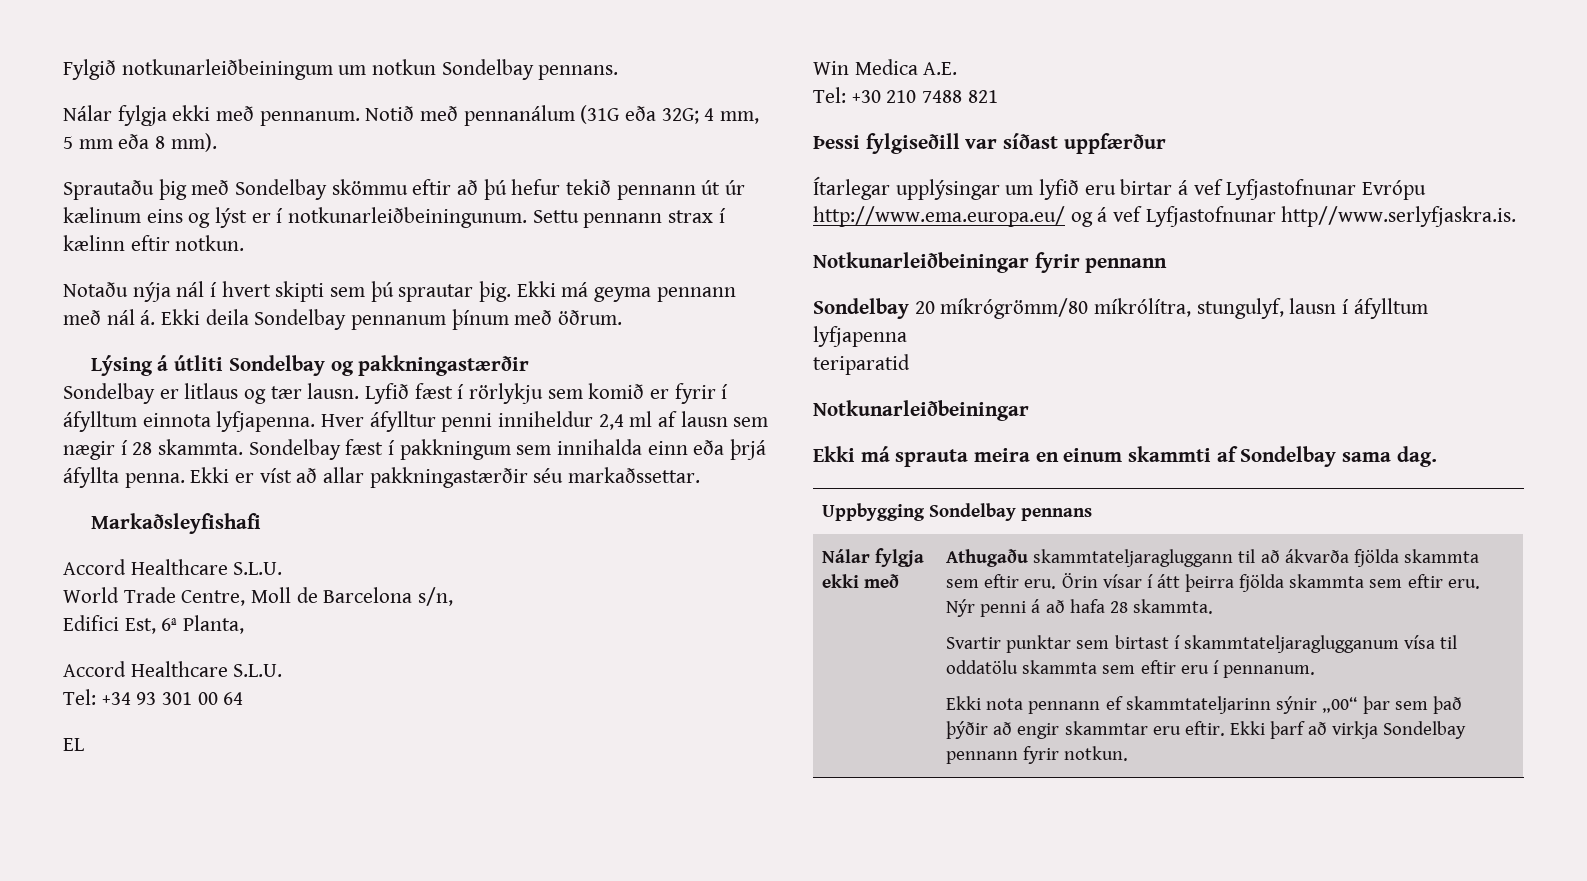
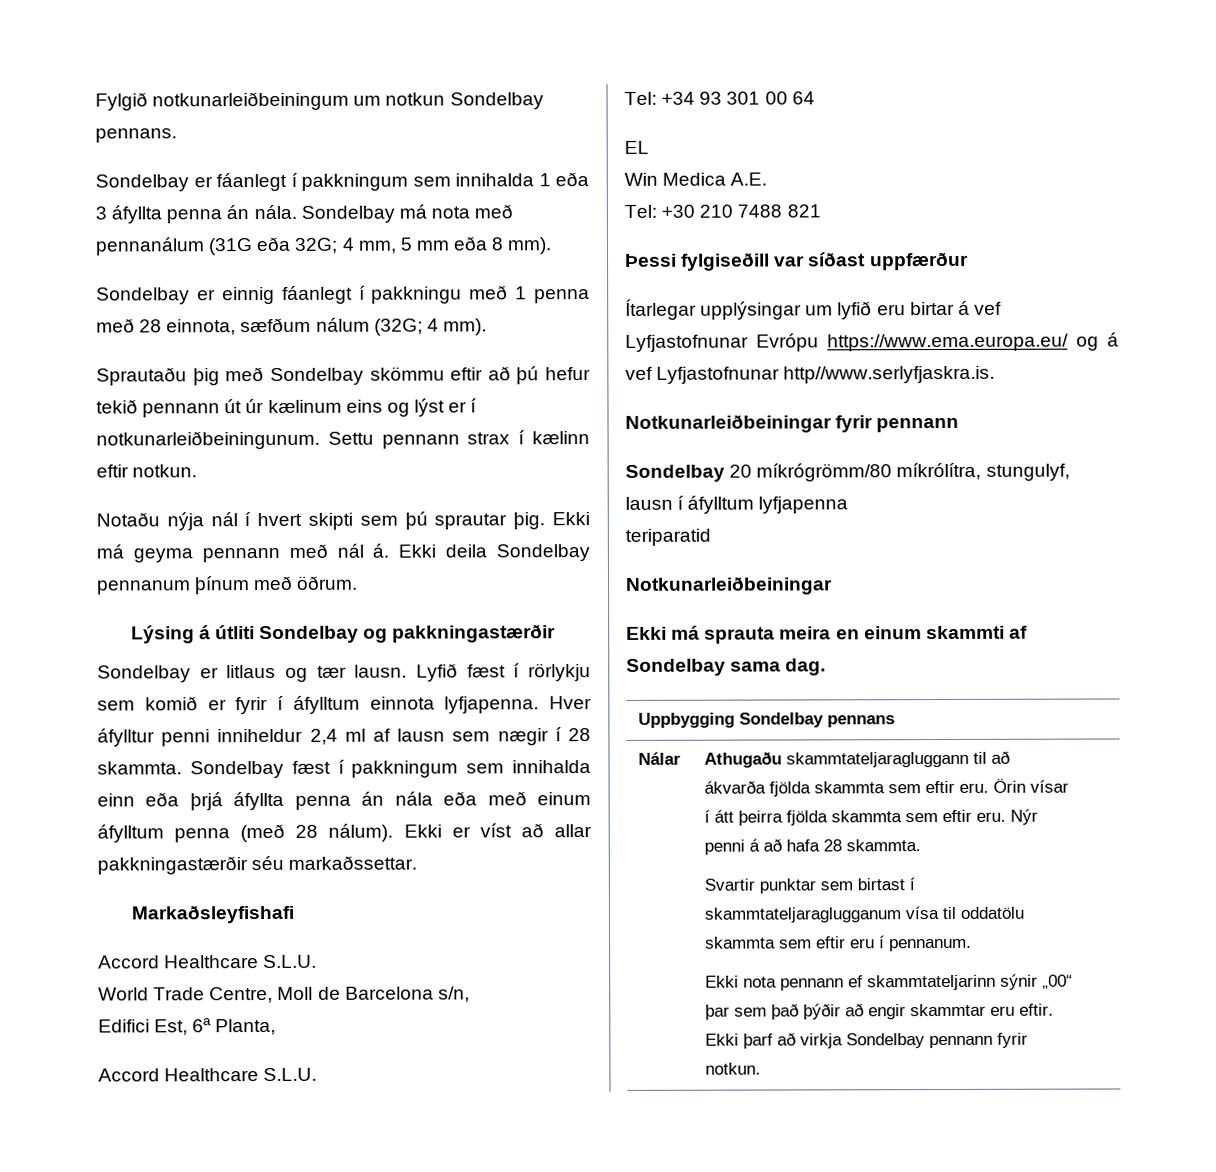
[63,105,415,126] Nálar fylgja ekki með pennanum. Notið -> [95,172,589,192] [95,204,470,224] Sondelbay er fáanlegt í pakkningum sem innihalda 1 eða 3 áfyllta penna án nála. Sondelbay má nota
(217, 142) none -> [96,285,590,305] [96,317,487,336] // Sondelbay er einnig fáanlegt í pakkningu með 1 penna með 28 einnota, sæfðum nálum (32G; 4 mm).
[124,473,185,488] penna. -> [294,791,591,810] [97,823,394,843] penna án nála eða með einum áfylltum penna (með 28 nálum).
[813,206,1065,227] http://www.ema.europa.eu/ -> [827,333,1069,352] https://www.ema.europa.eu/
[875,548,925,567] [822,574,900,588] fylgja ekki með -> (681, 758) none

